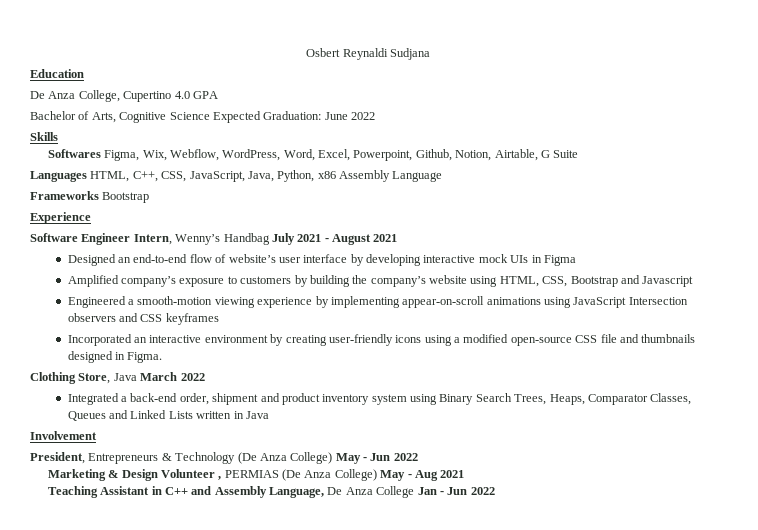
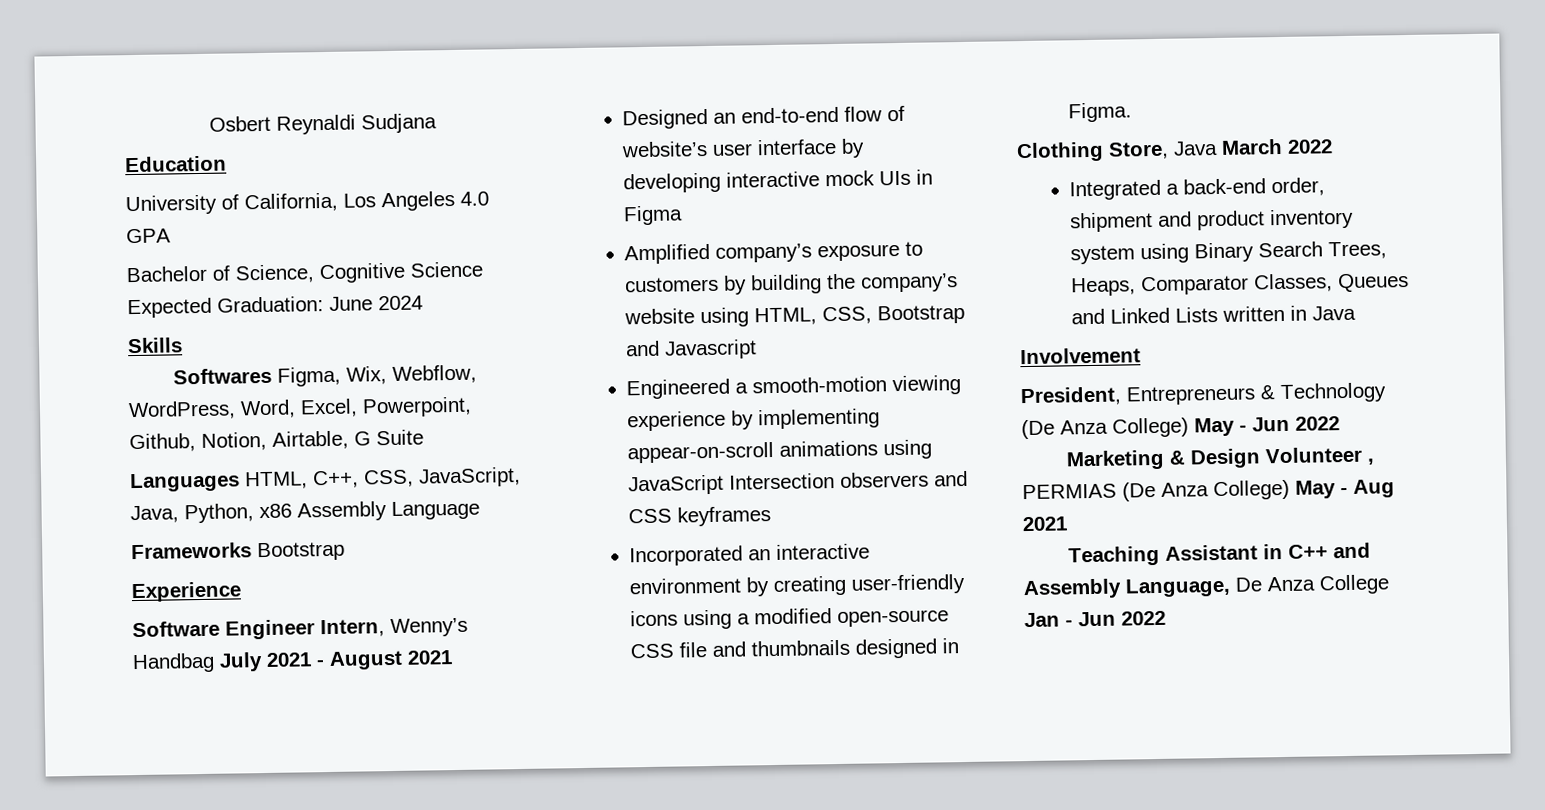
[30,90,172,102] De Anza College, Cupertino -> [125,190,455,216] University of California, Los Angeles
[91,112,116,123] Arts, -> [235,264,315,284] Science,
[351,112,375,120] 2022 -> [378,295,423,311] 2024

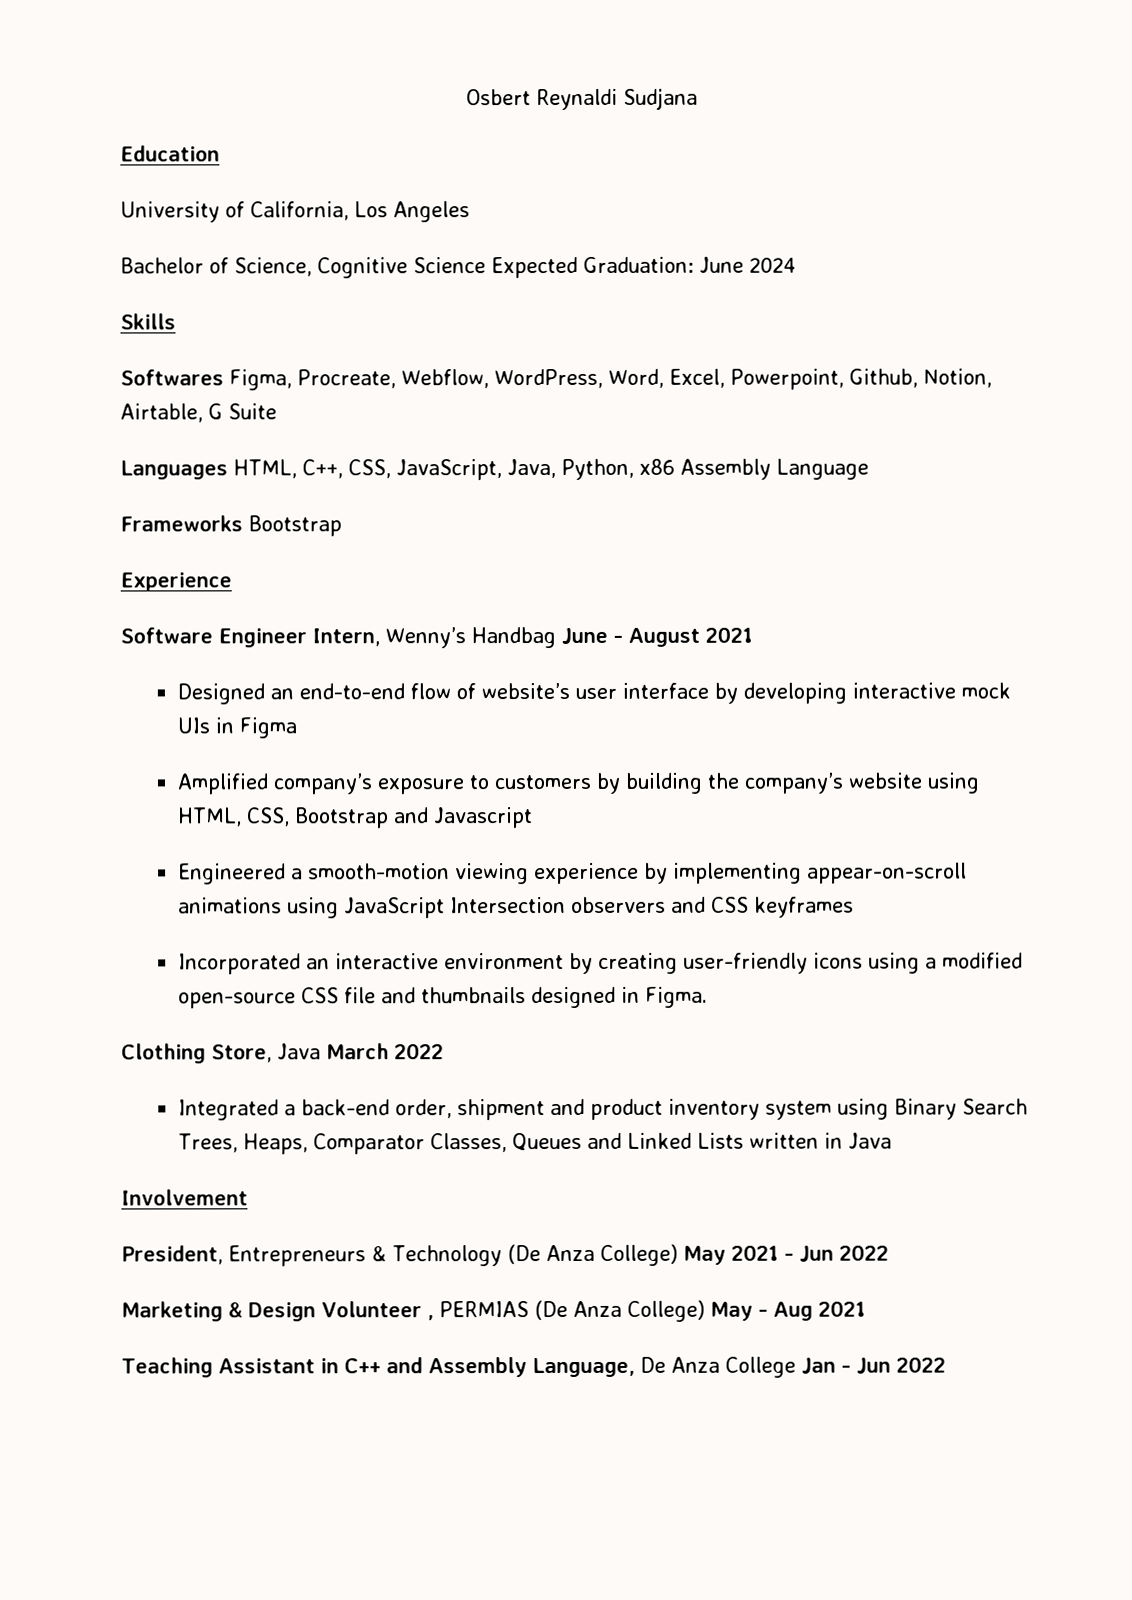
[460,191,489,206] [126,228,171,244] 4.0 GPA -> (470, 212) none
[345,366,387,385] Wix, -> [297,369,396,389] Procreate,
[219,652,312,672] July 2021 -> [560,627,608,645] June
(1235, 427) none -> [730,1244,779,1261] 2021

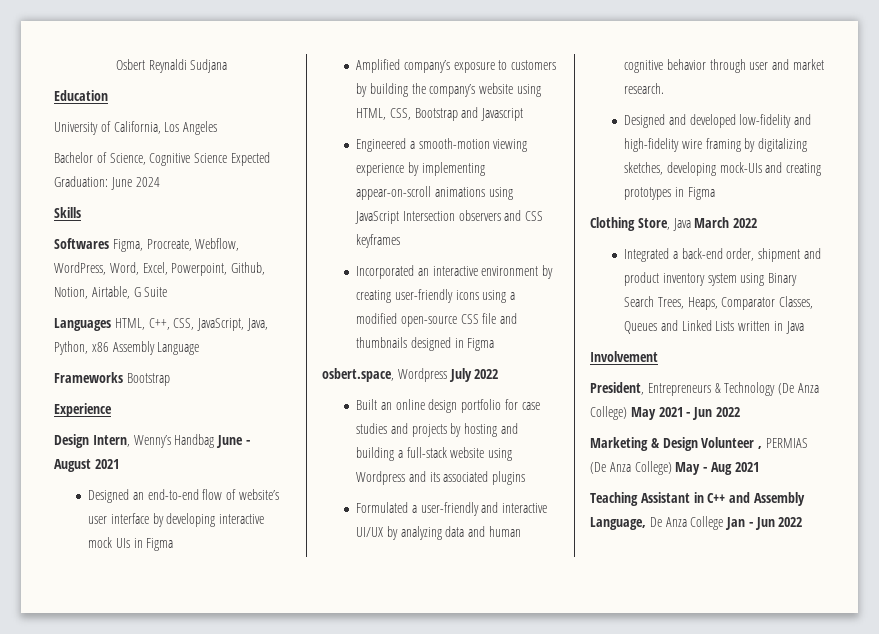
[120,627,307,648] Software Engineer -> [54,434,89,448] Design
[645,986,709,1008] Figma. -> [467,338,495,351] [322,368,499,382] [356,399,540,413] [356,423,519,437] [356,447,513,461] [356,471,526,485] [356,502,548,516] [356,526,522,540] [624,59,825,73] [624,83,665,94] [624,114,812,128] [624,138,808,152] [624,162,822,176] [624,187,715,200] Figma // osbert.space, Wordpress July 2022 // Built an online design portfolio for case studies and projects by hosting and building a full-stack website using Wordpress and its associated plugins // Formulated a user-friendly and interactive UI/UX by analyzing data and human cognitive behavior through user and market research. // Designed and developed low-fidelity and high-fidelity wire framing by digitalizing sketches, developing mock-UIs and creating prototypes in Figma

